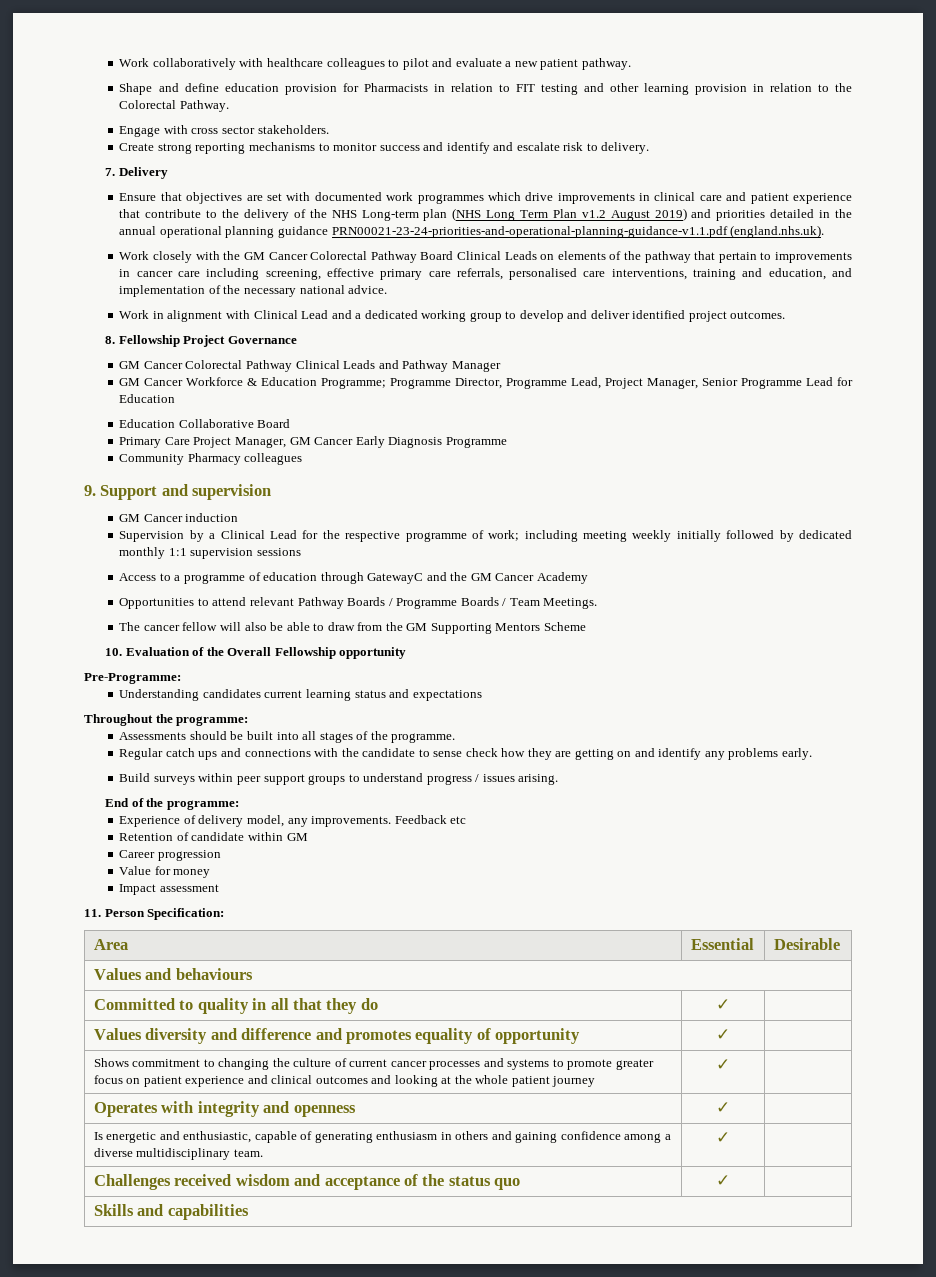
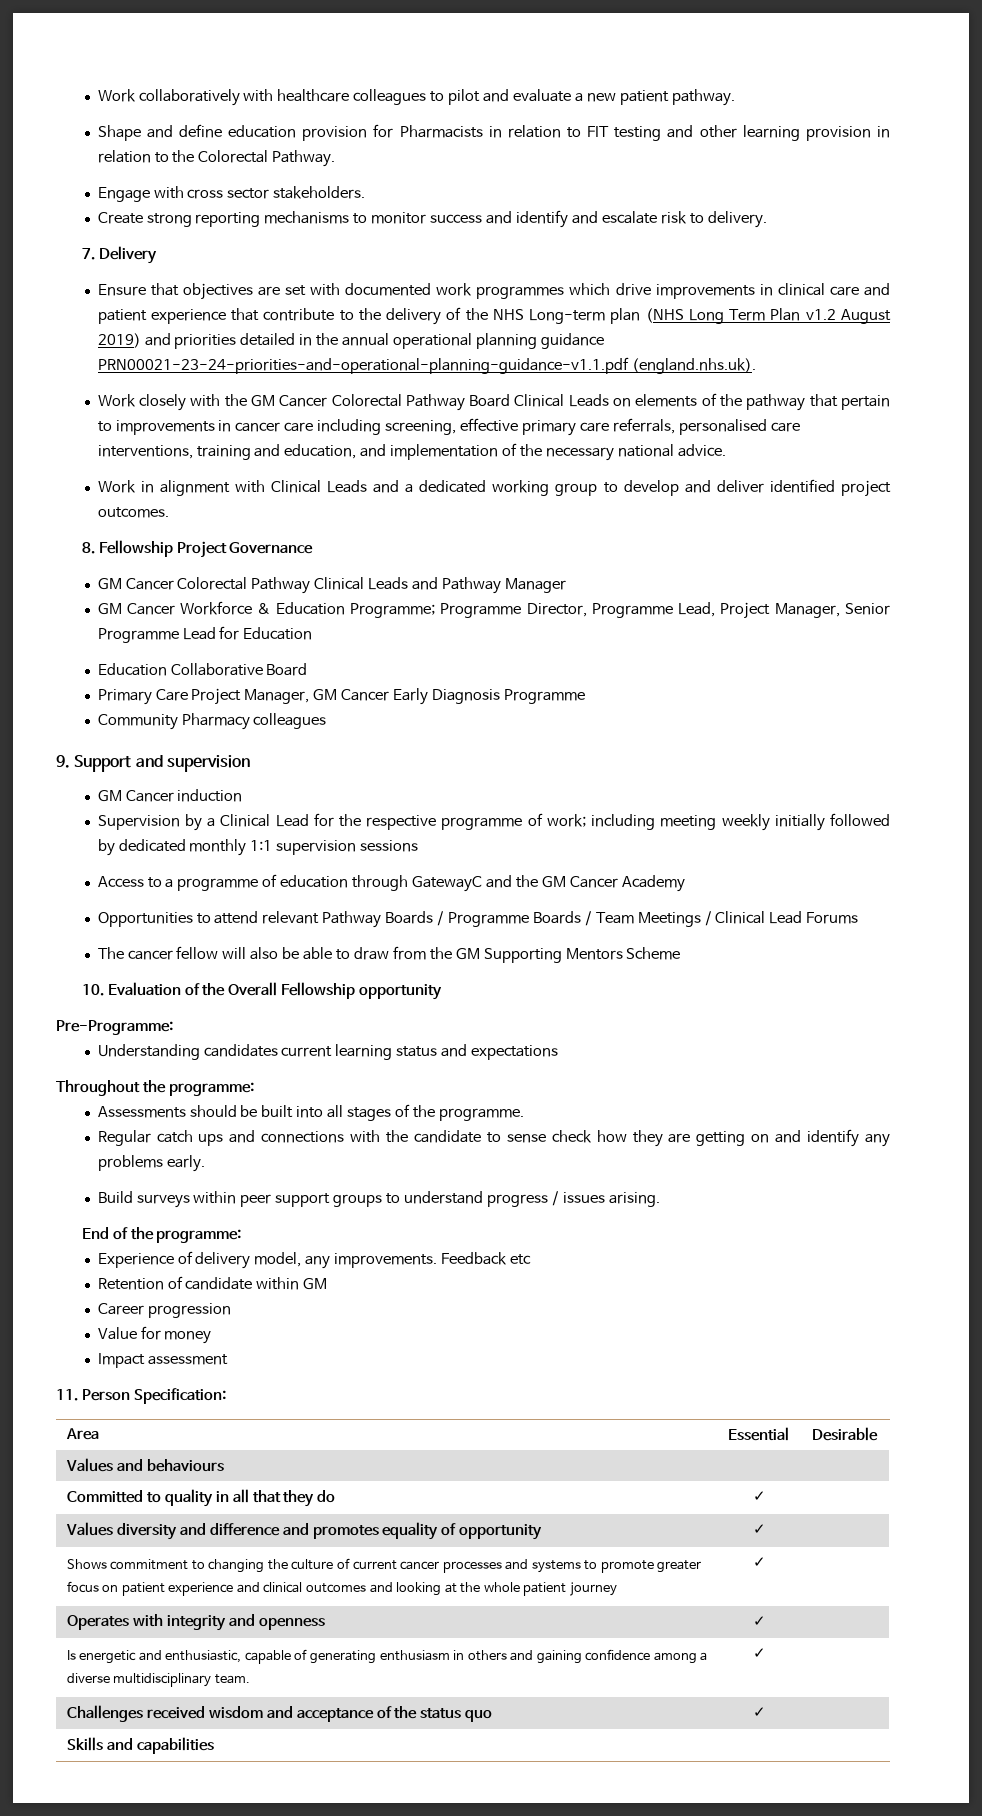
[301,310,329,319] Lead -> [327,480,368,493] Leads
[543,598,598,609] Meetings. -> [637,911,859,927] Meetings / Clinical Lead Forums

